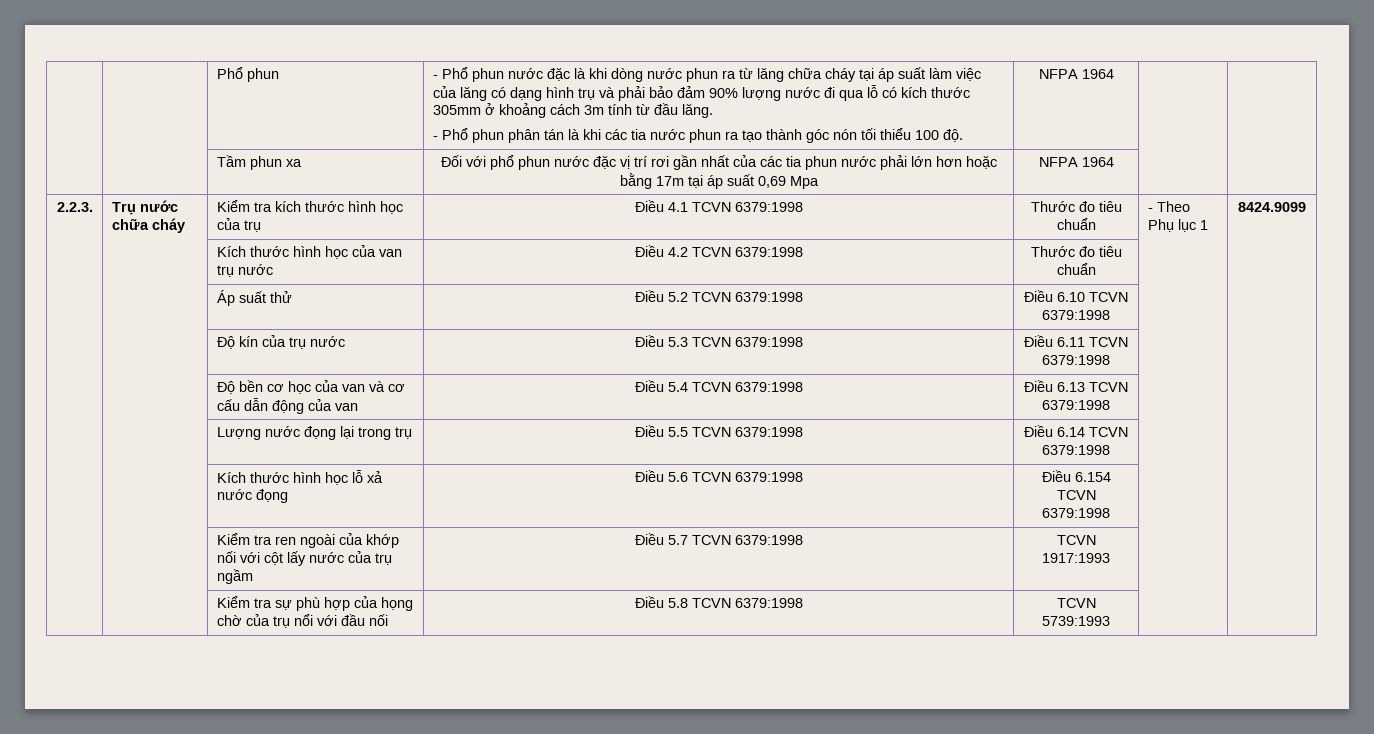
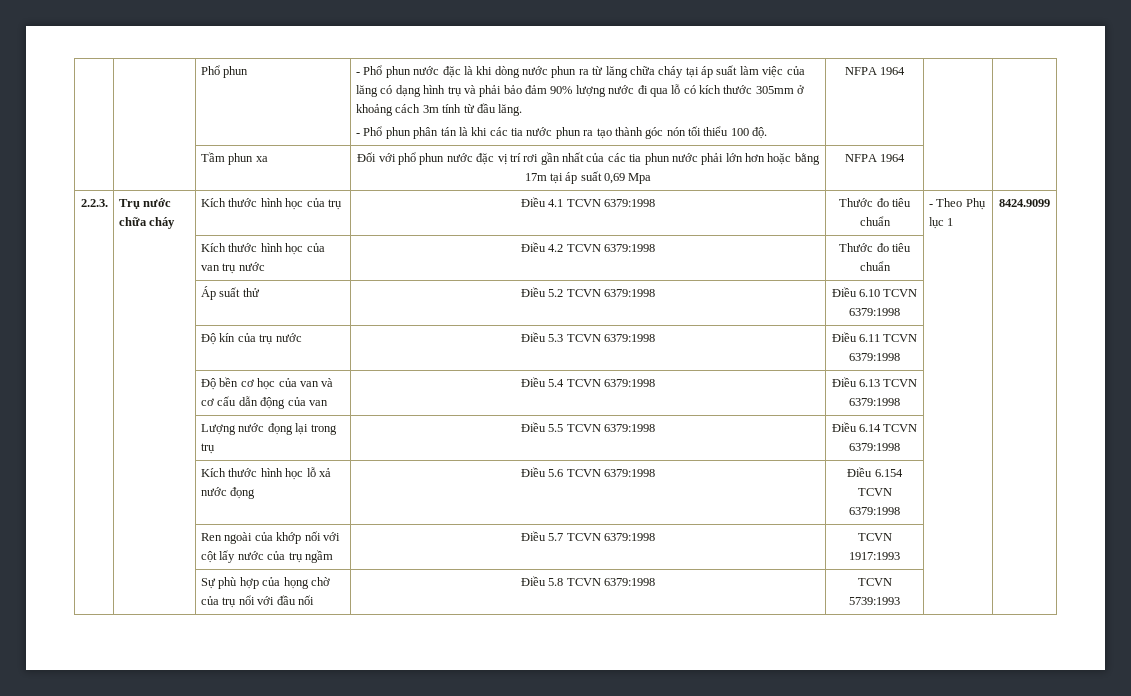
[216,200,301,212] Kiểm tra kích -> [200,198,226,207] Kích
[216,533,296,545] Kiểm tra ren -> [200,533,222,541] Ren
[216,596,292,610] Kiểm tra sự -> [200,578,216,589] Sự

